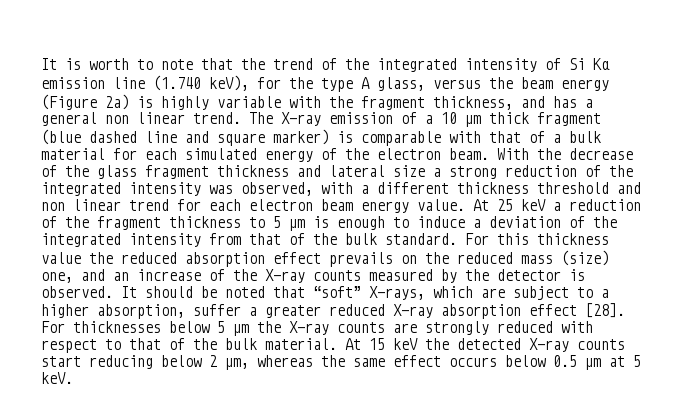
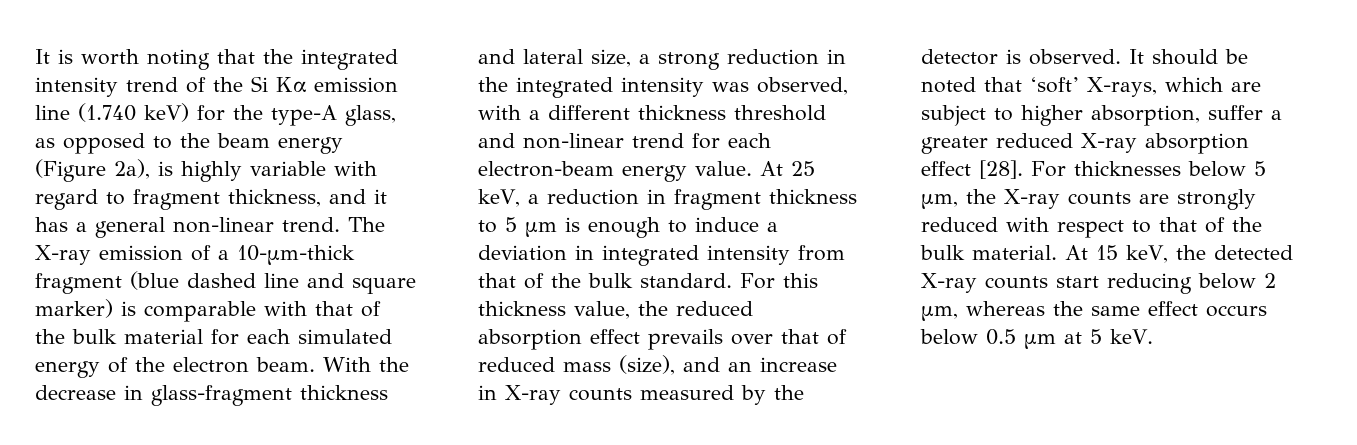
[137,58,561,72] to note that the trend of the integrated intensity of -> [147,49,398,70] [35,77,243,97] noting that the integrated intensity trend of the
[209,75,249,91] keV), -> [144,103,189,122] keV)
[321,77,481,92] type A glass, versus -> [271,105,396,126] [35,133,172,154] type-A glass, as opposed to
[105,94,129,110] 2a) -> [114,159,150,179] 2a),
[329,96,353,108] the -> [35,189,125,210] regard to
(545, 102) none -> [374,189,387,204] it
[105,112,185,124] non linear -> [173,217,274,233] non-linear
[441,112,529,127] 10 μm thick -> [237,245,355,265] 10-μm-thick
[553,134,561,143] a -> [35,329,65,344] the
[41,165,209,179] of the glass fragment -> [124,385,292,406] in glass-fragment
[393,165,425,177] size -> [591,49,631,67] size,
[585,165,601,177] of -> [827,49,846,64] in
[41,199,121,211] non linear -> [523,133,624,149] non-linear
[249,199,353,211] electron beam -> [478,161,614,177] electron-beam
[521,199,546,211] keV -> [478,189,520,207] keV,
[41,216,89,228] of the -> [646,189,666,204] in
[569,216,617,228] of the -> [575,245,594,260] in
[41,252,81,264] value -> [574,301,630,319] value,
[401,250,609,266] [41,272,73,283] on the reduced mass (size) one, -> [731,329,847,345] [478,355,675,375] over that of reduced mass (size),
[209,269,257,281] of the -> [478,385,497,400] in
[313,286,361,298] “soft” -> [1030,77,1079,93] ‘soft’
[601,289,609,298] a -> (1013, 114) none
[233,324,249,336] μm -> [921,194,958,209] μm,
[393,338,418,350] keV -> [1126,245,1168,263] keV,

